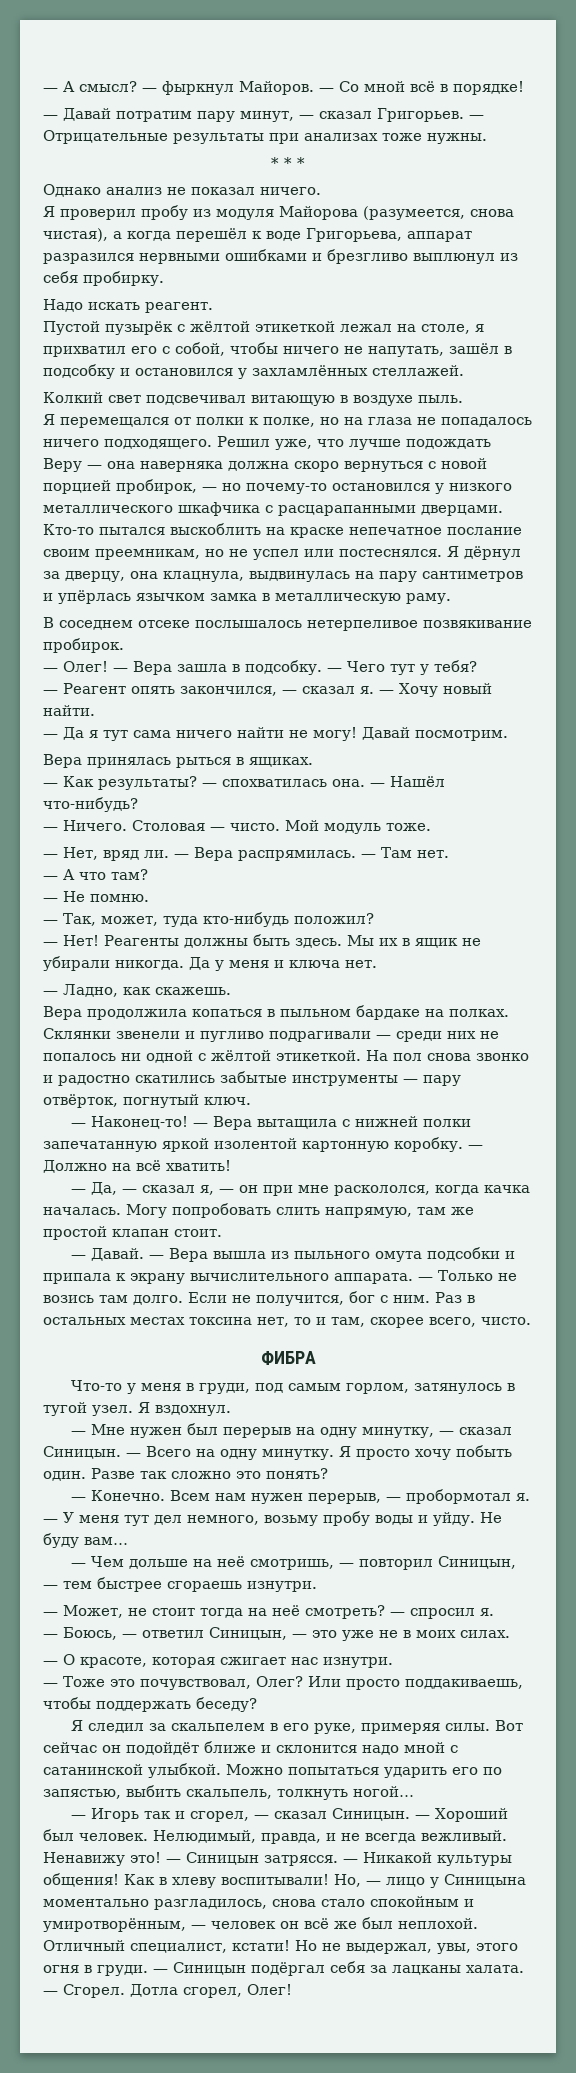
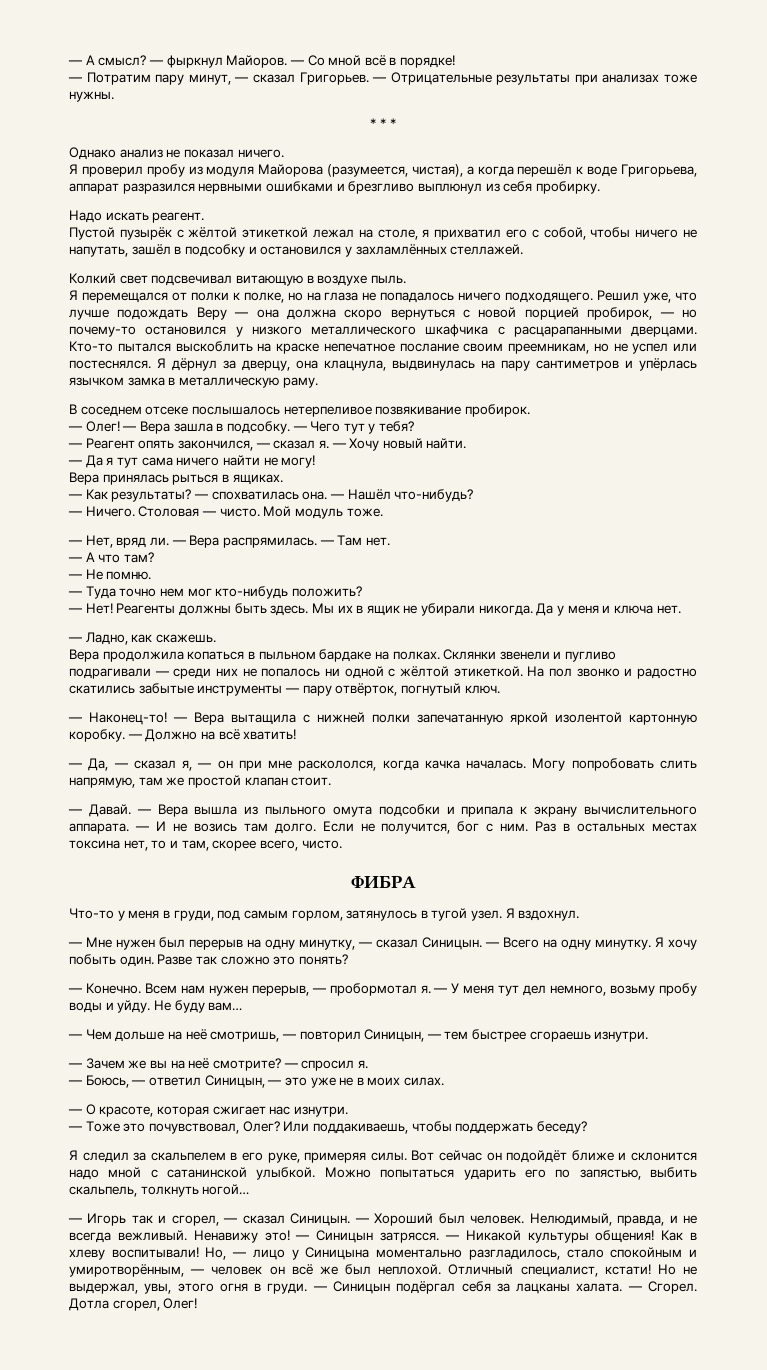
[63,108,192,122] Давай потратим -> [86,72,151,85] Потратим
[470,209,514,217] снова -> (409, 170) none
[140,461,223,472] наверняка -> (279, 313) none
[362,727,508,741] Давай посмотрим. -> (316, 461) none
[63,912,374,927] Так, может, туда кто-нибудь положил? -> [85,586,362,599] Туда точно нем мог кто-нибудь положить?
[427,1053,471,1061] снова -> (573, 672) none
[438,1270,493,1281] Только -> [155,821,166,831] И
[356,1449,410,1460] просто -> (664, 942) none
[63,1605,385,1619] Может, не стоит тогда на неё смотреть? -> [85,1058,281,1071] Зачем же вы на неё смотрите?
[346,1679,400,1690] просто -> (310, 1126) none
[272,1899,316,1907] снова -> (560, 1254) none

